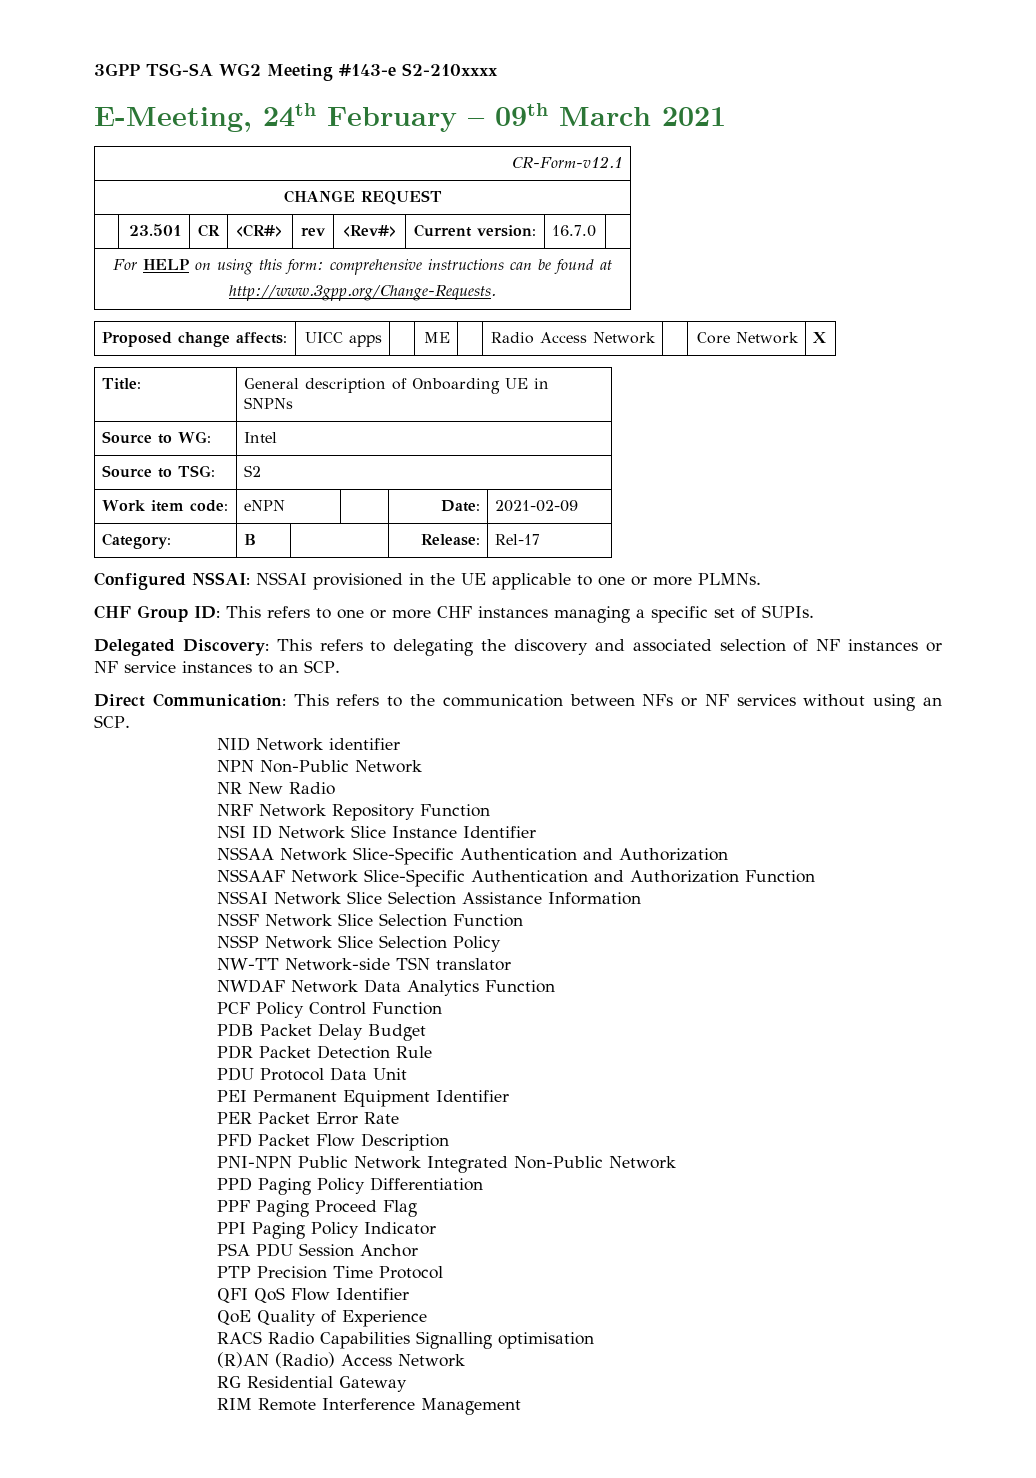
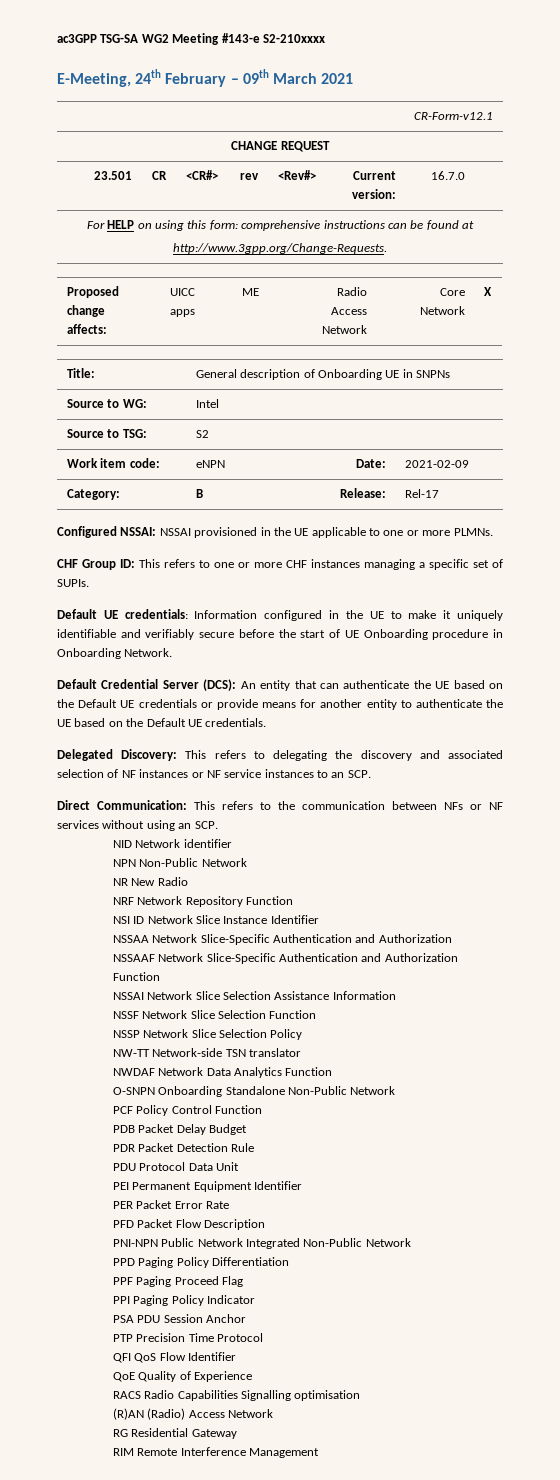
[94,63,140,76] 3GPP -> [57,34,97,43] ac3GPP
(814, 611) none -> [57,609,503,621] [57,629,504,640] [57,648,173,659] [57,679,504,691] [57,699,504,710] [57,718,267,727] // Default UE credentials: Information configured in the UE to make it uniquely identifiable and verifiably secure before the start of UE Onboarding procedure in Onboarding Network. // Default Credential Server (DCS): An entity that can authenticate the UE based on the Default UE credentials or provide means for another entity to authenticate the UE based on the Default UE credentials.
(556, 986) none -> [112,1086,396,1097] // O-SNPN Onboarding Standalone Non-Public Network

